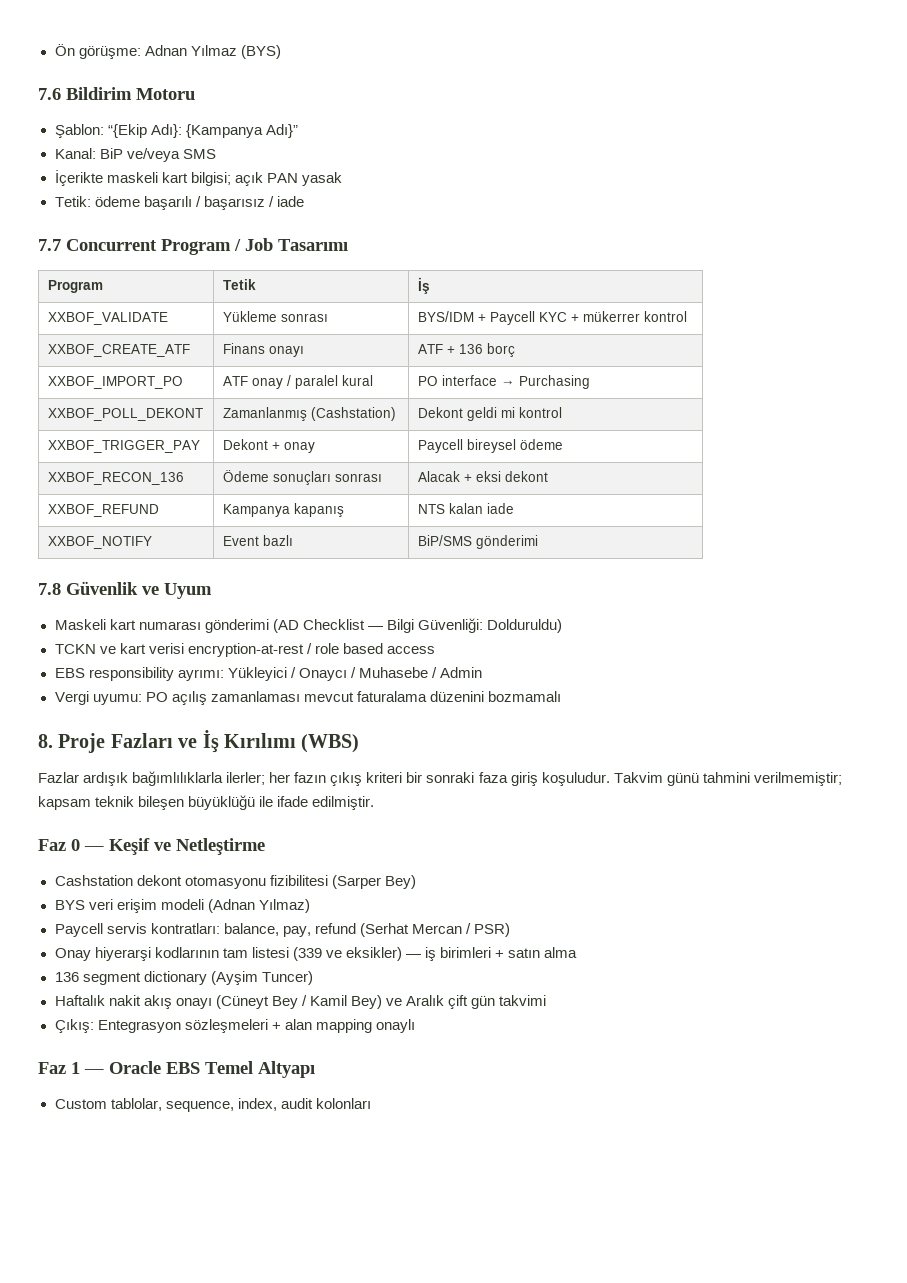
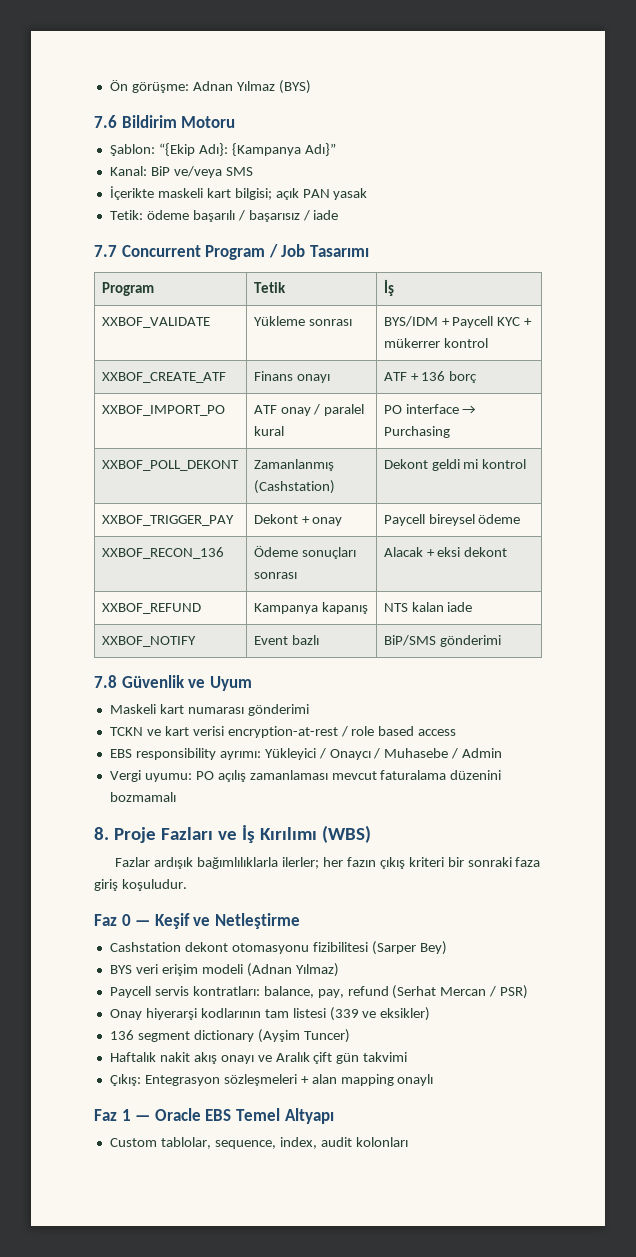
[272,618,562,633] (AD Checklist — Bilgi Güvenliği: Dolduruldu) -> (309, 710) none
[613,772,842,786] [38,795,375,810] Takvim günü tahmini verilmemiştir; kapsam teknik bileşen büyüklüğü ile ifade edilmiştir. -> (187, 885) none
[405,947,578,961] — iş birimleri + satın alma -> (431, 1014) none
[215,995,382,1009] (Cüneyt Bey / Kamil Bey) -> (254, 1059) none

